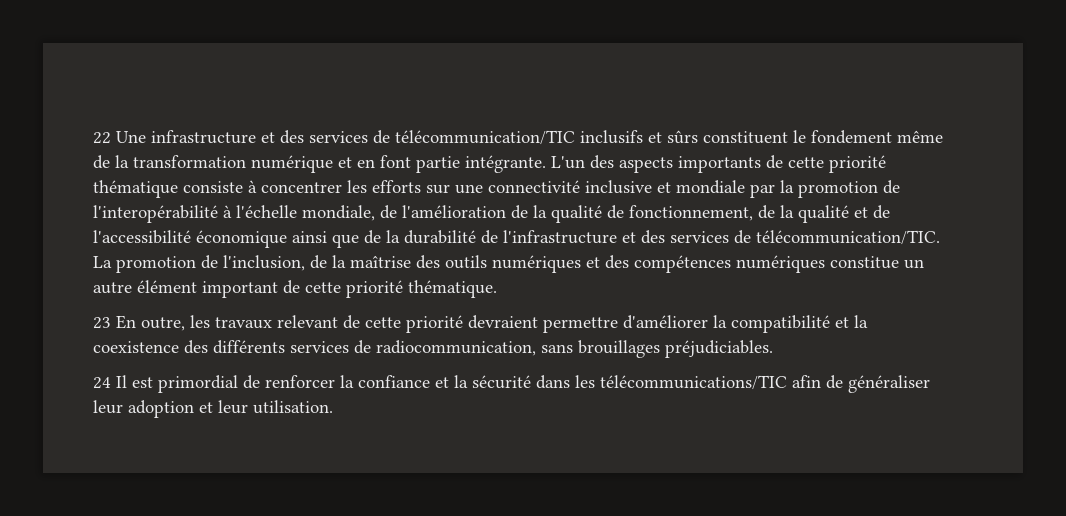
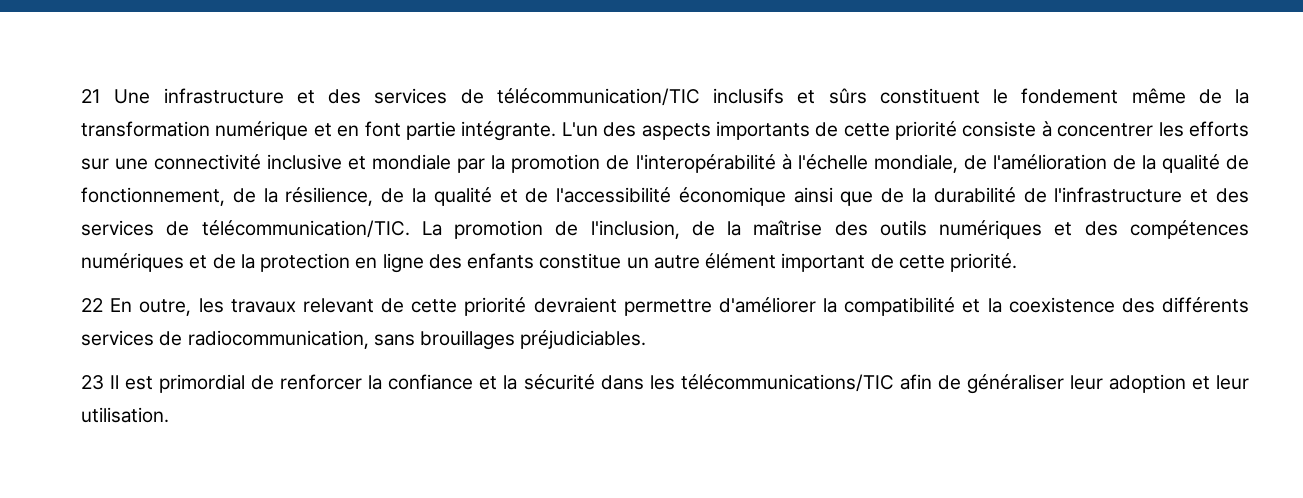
[93,132,111,144] 22 -> [81,89,101,103] 21
[93,180,178,198] thématique -> (958, 130) none
(794, 211) none -> [285,187,426,206] résilience, de la
(825, 264) none -> [189,253,535,273] et de la protection en ligne des enfants
[346,280,497,298] [93,317,111,329] priorité thématique. // 23 -> [950,253,1018,272] [81,298,103,312] priorité. // 22
[93,377,111,389] 24 -> [81,375,104,390] 23

